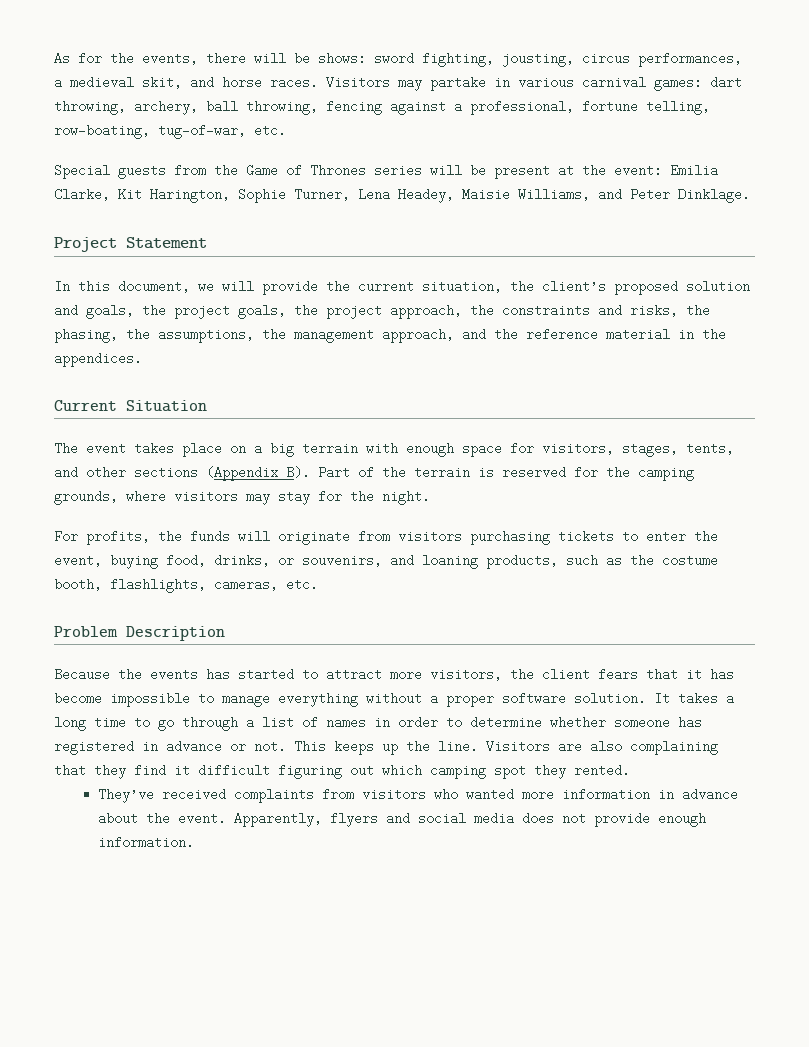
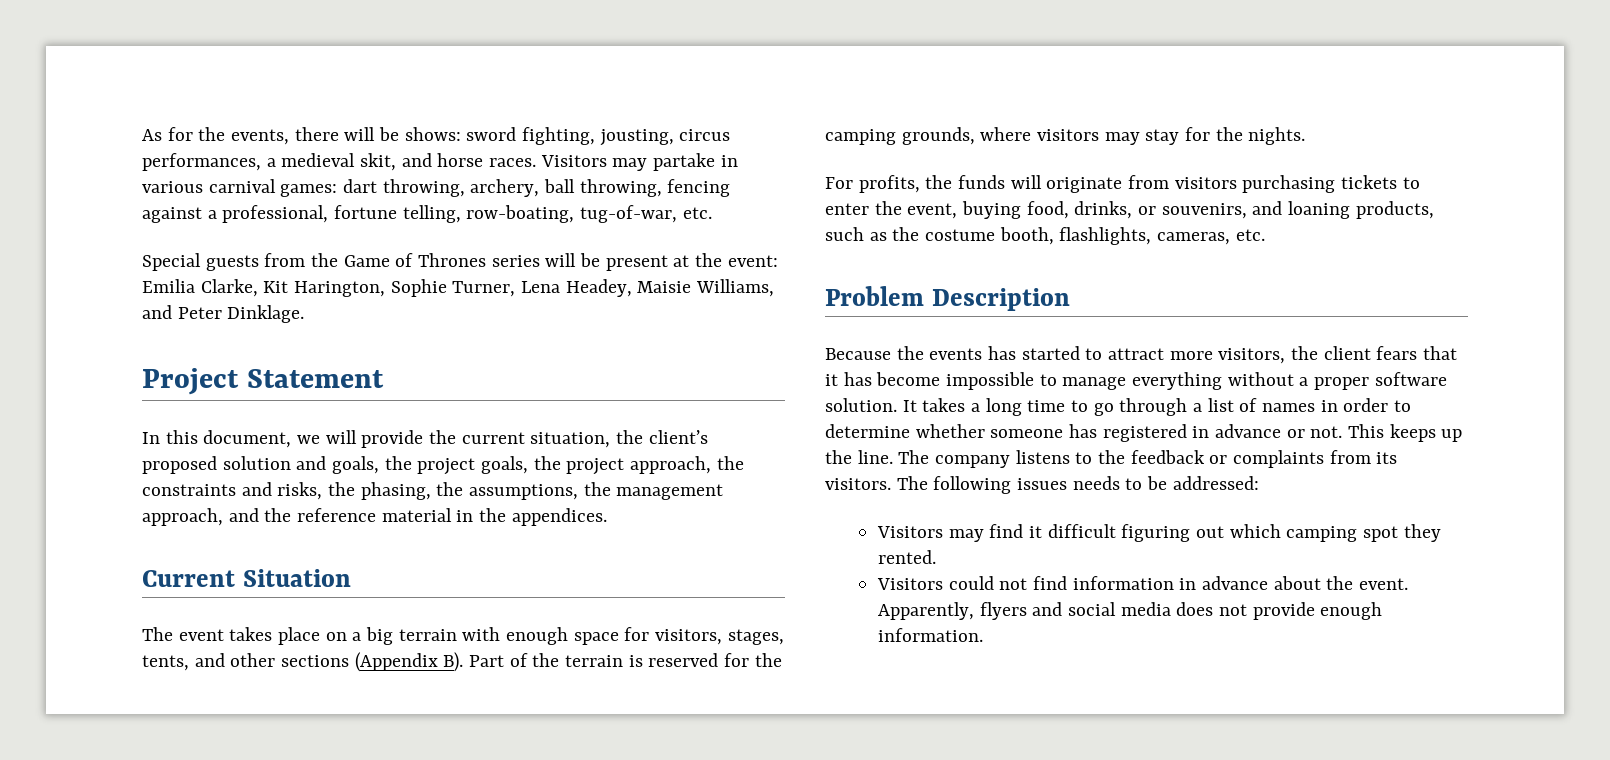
[382,490,430,505] night. -> [1248,127,1306,145] nights.
[486,740,718,755] [54,764,126,779] Visitors are also complaining that they -> [898,450,1398,468] [825,476,1259,494] [877,526,984,542] The company listens to the feedback or complaints from its visitors. The following issues needs to be addressed: // Visitors may
[98,788,555,803] They’ve received complaints from visitors who wanted more -> [877,576,1068,590] Visitors could not find

